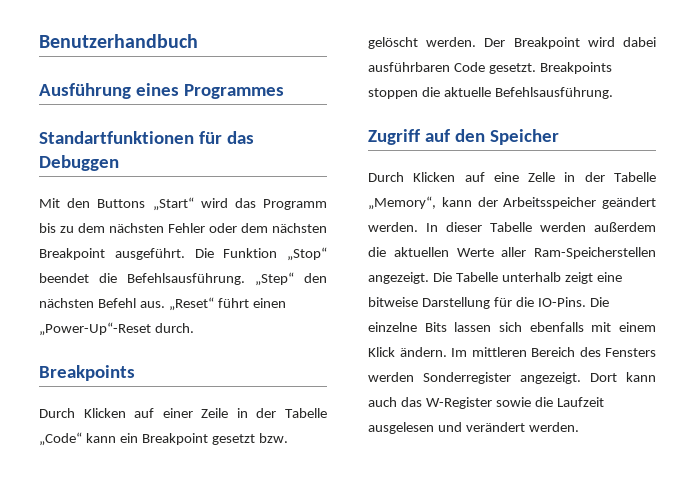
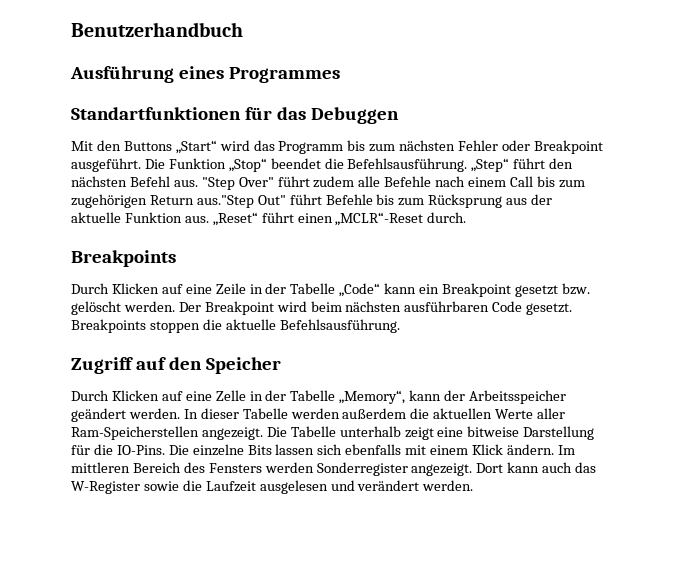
[60,223,105,233] zu dem -> [369,144,396,152] zum
[241,223,327,233] dem nächsten -> (531, 145) none
(294, 279) none -> [513,158,546,169] führt
(165, 304) none -> [201,176,585,190] [71,194,553,208] [71,212,209,223] "Step Over" führt zudem alle Befehle nach einem Call bis zum zugehörigen Return aus."Step Out" führt Befehle bis zum Rücksprung aus der aktuelle Funktion aus.
[39,322,151,336] „Power-Up“-Reset -> [335,212,424,226] „MCLR“-Reset
[162,408,193,418] einer -> [185,284,212,294] eine
[623,37,656,47] dabei -> [310,301,402,312] beim nächsten

